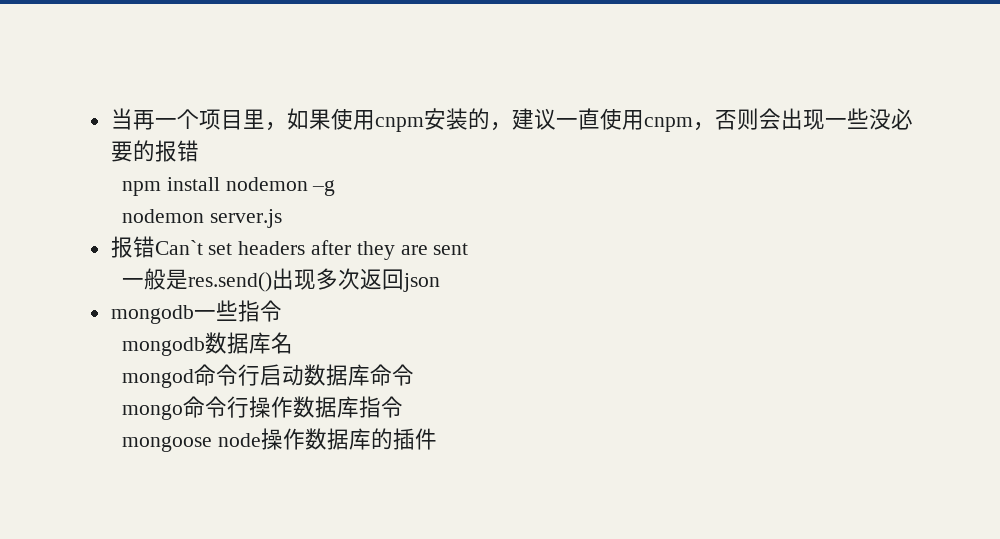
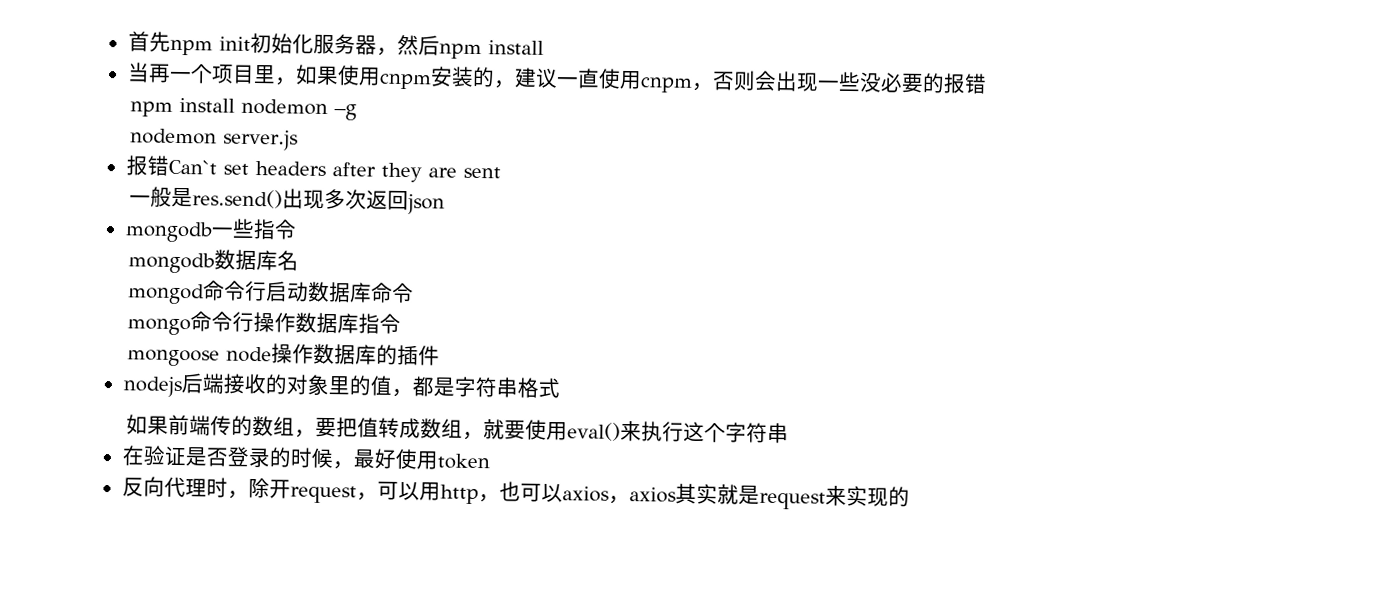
(110, 119) none -> [127,31,544,60] 首先npm init初始化服务器，然后npm install //
(437, 439) none -> [122,373,561,399] [125,414,789,444] [121,445,490,470] [121,476,910,510] // nodejs后端接收的对象里的值，都是字符串格式 // 如果前端传的数组，要把值转成数组，就要使用eval()来执行这个字符串 // 在验证是否登录的时候，最好使用token // 反向代理时，除开request，可以用http，也可以axios，axios其实就是request来实现的

